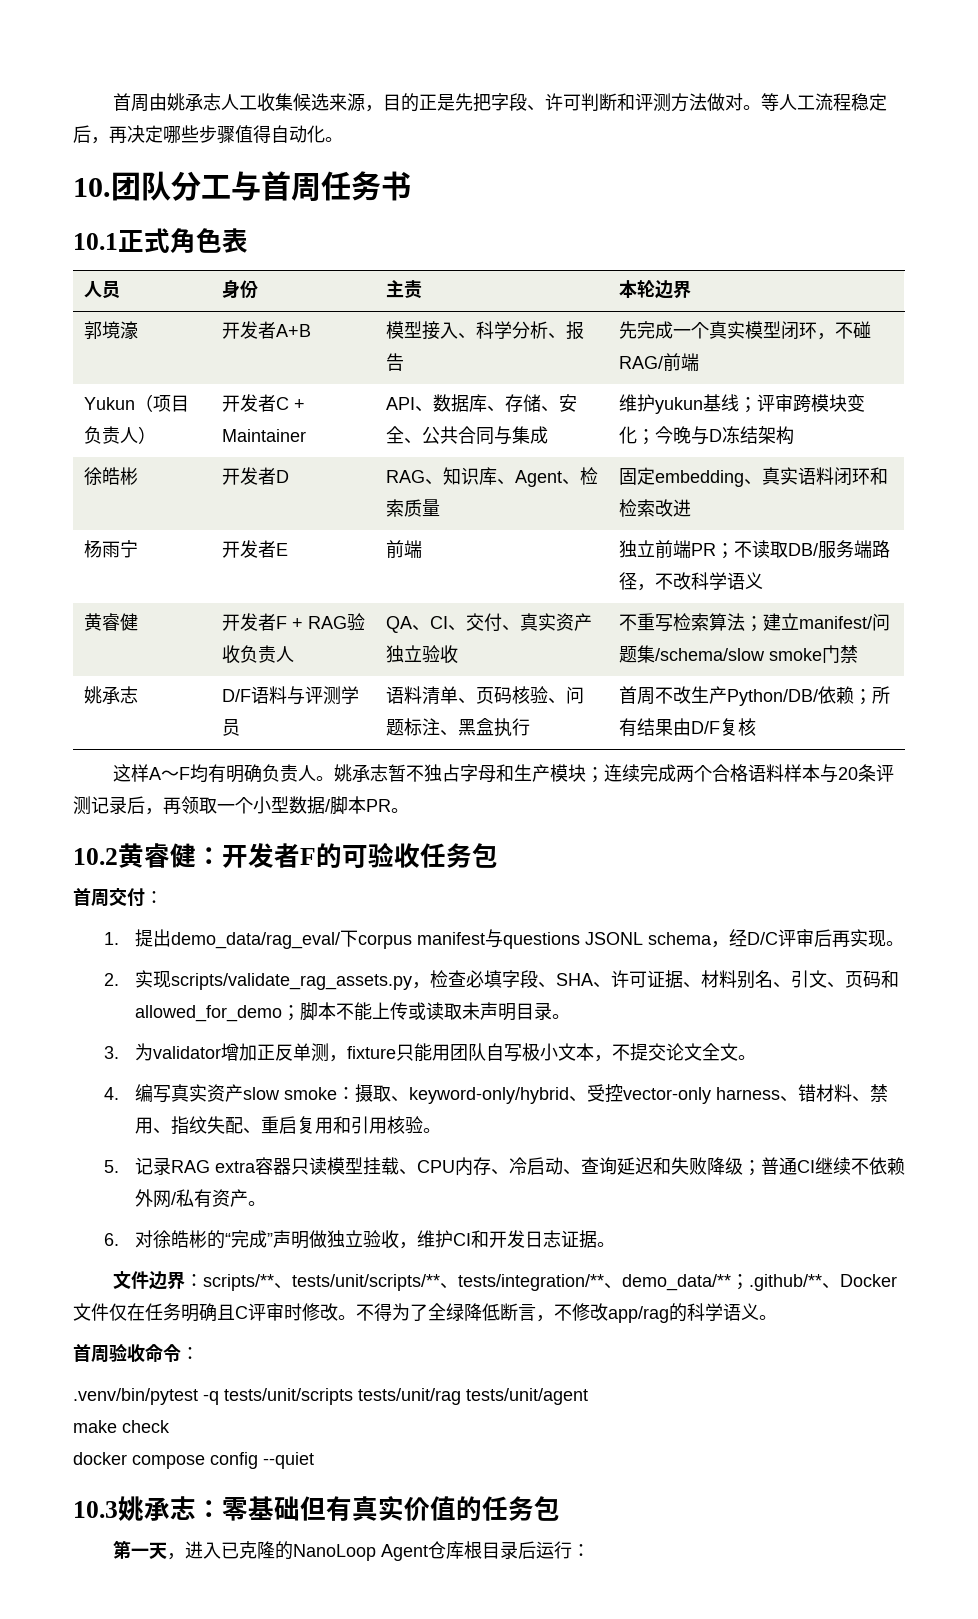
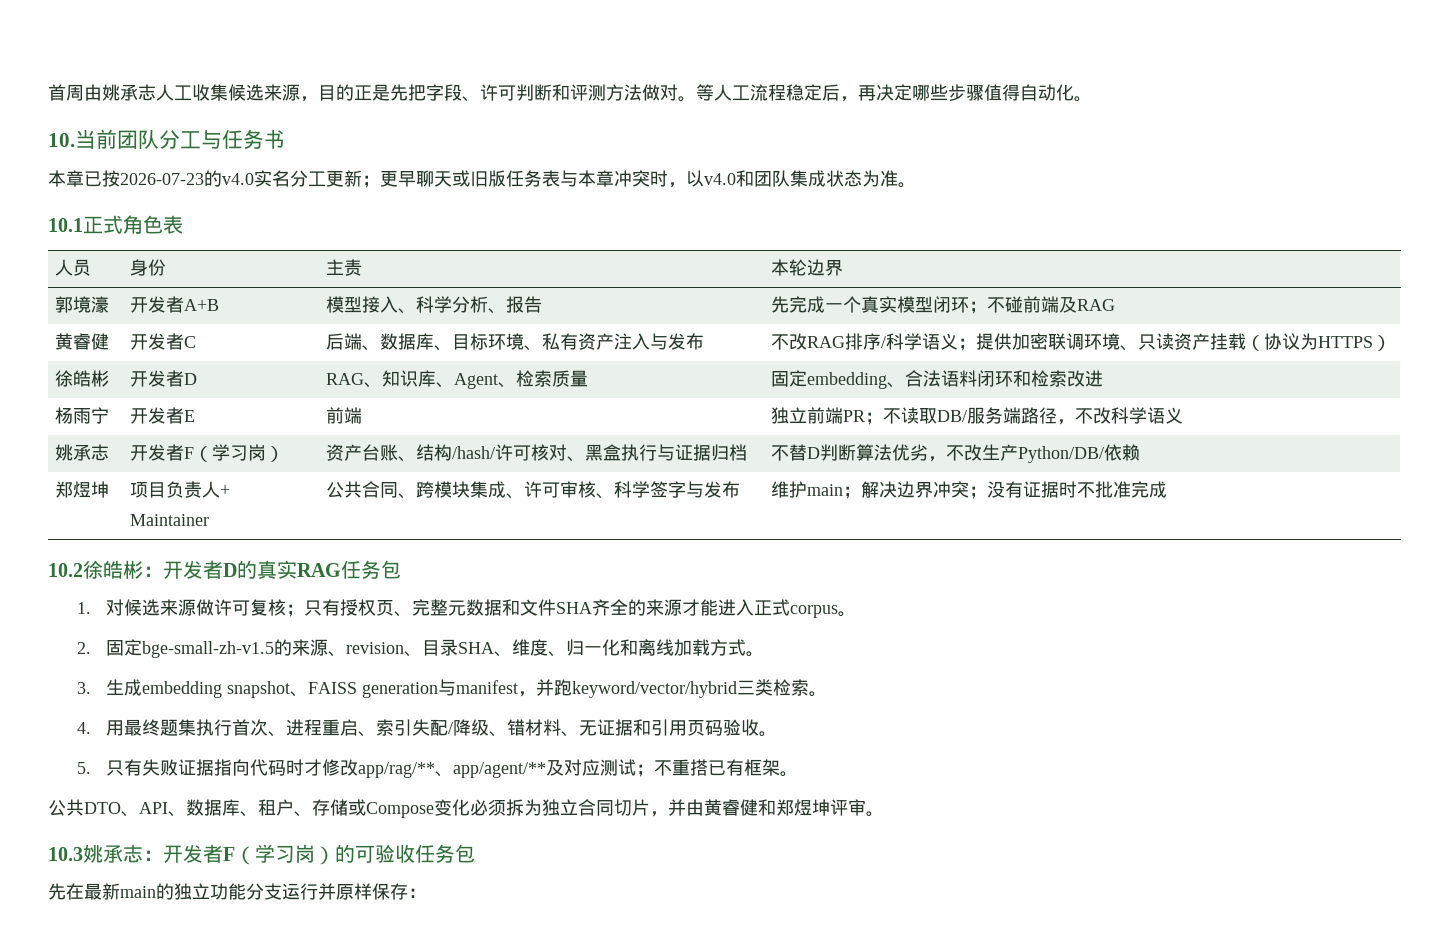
(111, 187) none -> [75,129,117,149] 当前
[261,171,321,201] 首周 -> (222, 139) none
(411, 186) none -> [48,170,916,188] // 本章已按2026-07-23的v4.0实名分工更新；更早聊天或旧版任务表与本章冲突时，以v4.0和团队集成状态为准。
[816,321,871,340] [618,353,699,371] [83,394,189,412] [83,426,156,444] [221,394,305,412] [221,429,306,442] [385,394,577,412] [385,426,548,445] [618,394,865,414] [618,426,794,445] ，不碰RAG/前端 // Yukun（项目负责人） | 开发者C + Maintainer | API、数据库、存储、安全、公共合同与集成 | 维护yukun基线；评审跨模块变化；今晚与D冻结架构 -> [969,296,1116,314] [55,333,110,350] [130,333,197,350] [326,333,705,351] [771,333,1392,351] ；不碰前端及RAG // 黄睿健 | 开发者C | 后端、数据库、目标环境、私有资产注入与发布 | 不改RAG排序/科学语义；提供加密联调环境、只读资产挂载（协议为HTTPS）
[761,467,798,485] 真实 -> [905,370,942,387] 合法
[83,613,138,631] [221,613,365,631] [221,645,294,664] [385,613,592,633] [385,645,458,664] [618,613,890,632] [618,645,858,663] [83,686,138,704] [221,686,359,705] [221,719,240,736] [385,686,584,705] [385,718,530,737] [618,686,890,706] [618,718,756,737] [112,764,894,783] [73,796,409,815] [73,843,196,868] 黄睿健 | 开发者F + RAG验收负责人 | QA、CI、交付、真实资产独立验收 | 不重写检索算法；建立manifest/问题集/schema/slow smoke门禁 // 姚承志 | D/F语料与评测学员 | 语料清单、页码核验、问题标注、黑盒执行 | 首周不改生产Python/DB/依赖；所有结果由D/F复核 // 这样A～F均有明确负责人。姚承志暂不独占字母和生产模块；连续完成两个合格语料样本与20条评测记录后，再领取一个小型数据/脚本PR。 // 10.2黄睿健 -> [55,444,110,461] [130,444,285,462] [326,444,748,462] [771,444,1141,463] [55,481,110,498] [130,481,231,498] [130,514,210,526] [326,481,741,499] [771,481,1168,499] [48,560,401,579] [77,599,857,618] [77,639,765,658] [77,679,828,698] [77,719,778,737] [77,759,799,778] [48,799,884,818] [48,844,143,863] 姚承志 | 开发者F（学习岗） | 资产台账、结构/hash/许可核对、黑盒执行与证据归档 | 不替D判断算法优劣，不改生产Python/DB/依赖 // 郑煜坤 | 项目负责人+ Maintainer | 公共合同、跨模块集成、许可审核、科学签字与发布 | 维护main；解决边界冲突；没有证据时不批准完成 // 10.2徐皓彬：开发者D的真实RAG任务包 // 1.对候选来源做许可复核；只有授权页、完整元数据和文件SHA齐全的来源才能进入正式corpus。 // 2.固定bge-small-zh-v1.5的来源、revision、目录SHA、维度、归一化和离线加载方式。 // 3.生成embedding snapshot、FAISS generation与manifest，并跑keyword/vector/hybrid三类检索。 // 4.用最终题集执行首次、进程重启、索引失配/降级、错材料、无证据和引用页码验收。 // 5.只有失败证据指向代码时才修改app/rag/**、app/agent/**及对应测试；不重搭已有框架。 // 公共DTO、API、数据库、租户、存储或Compose变化必须拆为独立合同切片，并由黄睿健和郑煜坤评审。 // 10.3姚承志
(316, 856) none -> [235,844,335,865] （学习岗）
[73,888,163,907] [103,929,904,949] [103,970,899,990] [134,1002,570,1022] [103,1043,756,1062] [103,1084,888,1104] [134,1116,441,1135] [103,1157,905,1176] [134,1189,266,1208] [103,1230,615,1249] [112,1271,897,1291] [73,1303,777,1323] [73,1343,199,1363] [73,1388,588,1405] [73,1420,170,1433] [73,1452,314,1469] [73,1496,560,1521] [112,1540,572,1561] 首周交付： // 1.提出demo_data/rag_eval/下corpus manifest与questions JSONL schema，经D/C评审后再实现。 // 2.实现scripts/validate_rag_assets.py，检查必填字段、SHA、许可证据、材料别名、引文、页码和allowed_for_demo；脚本不能上传或读取未声明目录。 // 3.为validator增加正反单测，fixture只能用团队自写极小文本，不提交论文全文。 // 4.编写真实资产slow smoke：摄取、keyword-only/hybrid、受控vector-only harness、错材料、禁用、指纹失配、重启复用和引用核验。 // 5.记录RAG extra容器只读模型挂载、CPU内存、冷启动、查询延迟和失败降级；普通CI继续不依赖外网/私有资产。 // 6.对徐皓彬的“完成”声明做独立验收，维护CI和开发日志证据。 // 文件边界：scripts/**、tests/unit/scripts/**、tests/integration/**、demo_data/**；.github/**、Docker文件仅在任务明确且C评审时修改。不得为了全绿降低断言，不修改app/rag的科学语义。 // 首周验收命令： // .venv/bin/pytest -q tests/unit/scripts tests/unit/rag tests/unit/agent // make check // docker compose config --quiet // 10.3姚承志：零基础但有真实价值的任务包 // 第一天，进入已克隆的NanoLoop Agent仓库根目录后运行 -> [48,883,408,900] 先在最新main的独立功能分支运行并原样保存

